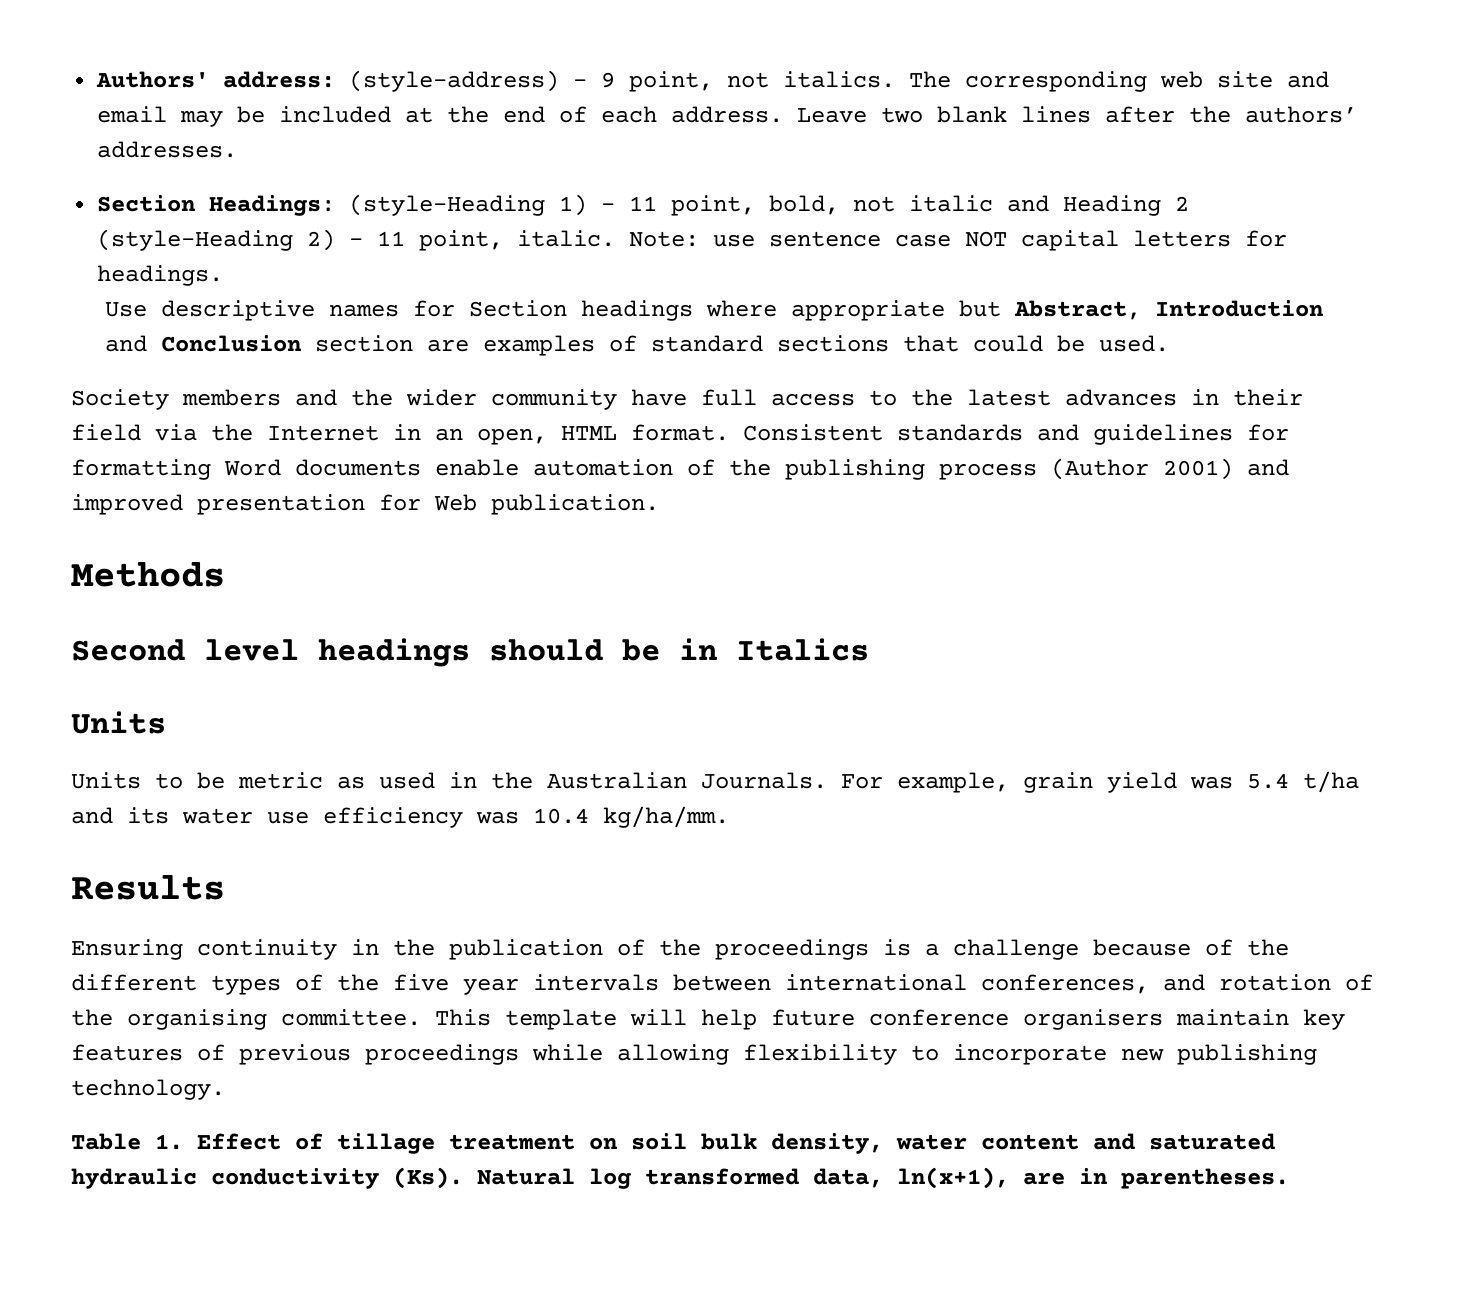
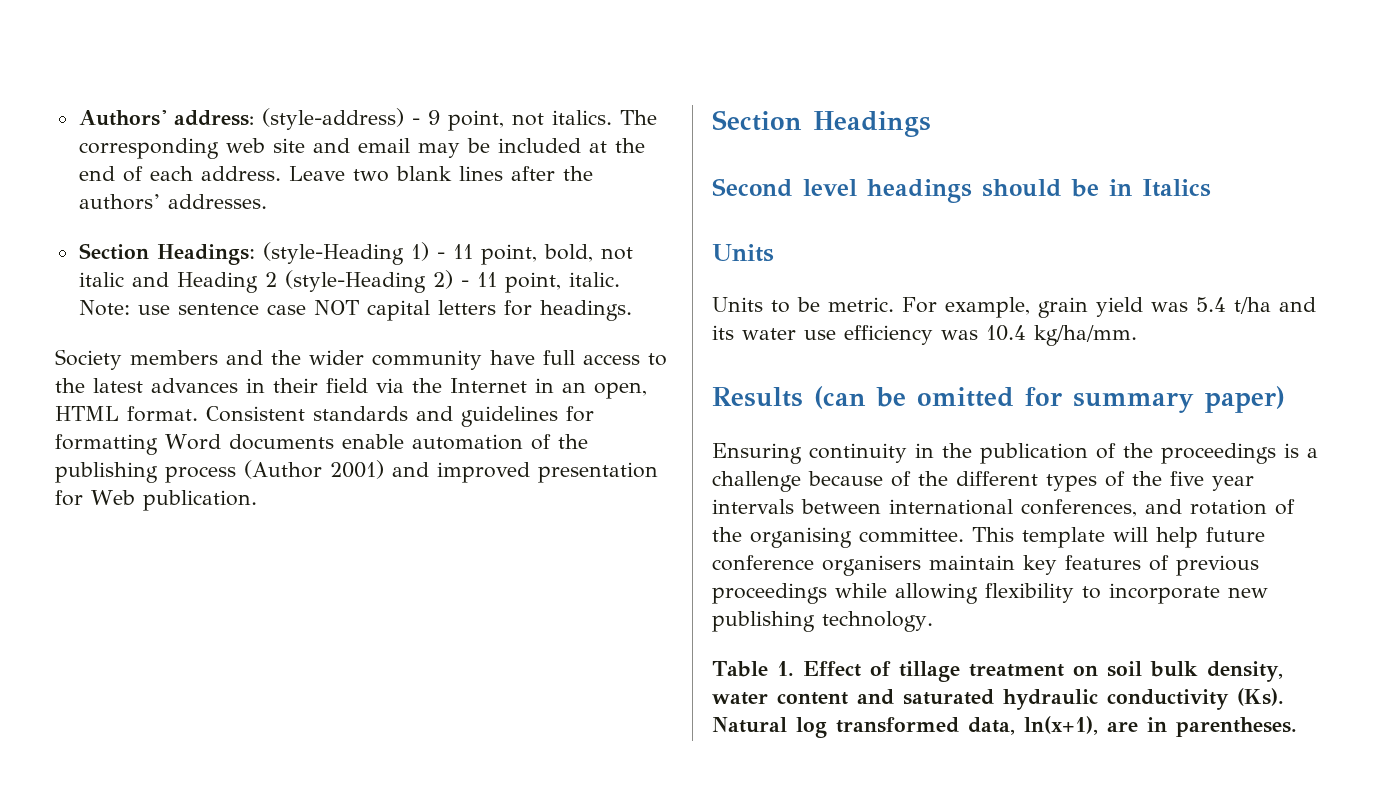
[105,300,1325,321] [105,335,1170,356] // Use descriptive names for Section headings where appropriate but Abstract, Introduction and Conclusion section are examples of standard sections that could be used. -> (632, 310) none
[71,561,225,587] Methods -> [712,110,931,137] Section Headings
[238,772,827,789] metric as used in the Australian Journals. -> [828,297,894,312] metric.
(225, 887) none -> [814,386,1285,413] (can be omitted for summary paper)

